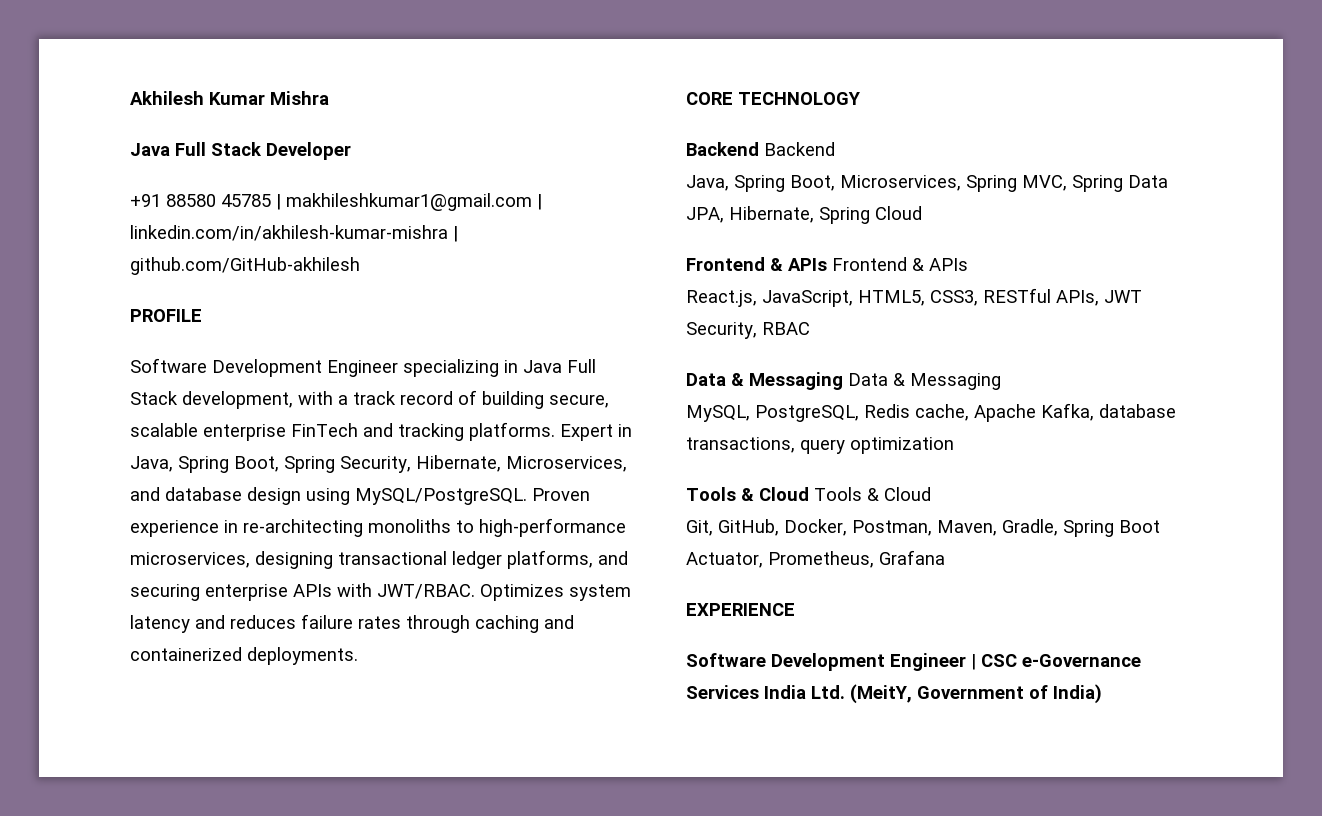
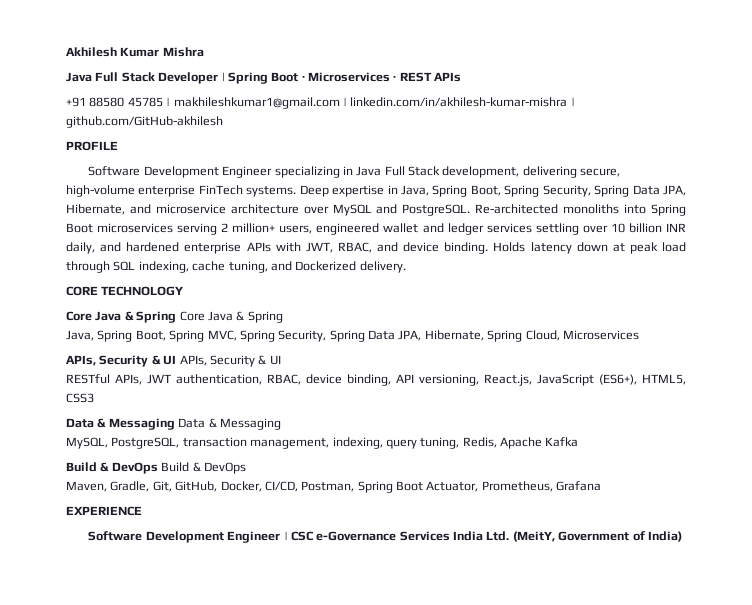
(351, 151) none -> [221,72,462,84] | Spring Boot · Microservices · REST APIs
[298,390,609,409] [130,422,613,441] with a track record of building secure, scalable enterprise FinTech and tracking platforms. Expert -> [522,166,621,178] [66,185,385,197] delivering secure, high-volume enterprise FinTech systems. Deep expertise
[416,455,627,472] [130,487,590,505] [130,518,626,537] [130,550,628,569] [130,583,631,601] [130,614,574,633] [130,647,358,665] [686,92,860,105] [686,142,835,156] [686,175,961,192] Hibernate, Microservices, and database design using MySQL/PostgreSQL. Proven experience in re-architecting monoliths to high-performance microservices, designing transactional ledger platforms, and securing enterprise APIs with JWT/RBAC. Optimizes system latency and reduces failure rates through caching and containerized deployments. // CORE TECHNOLOGY // Backend Backend // Java, Spring Boot, Microservices, -> [594,185,687,197] [66,204,686,216] [66,223,687,235] [66,242,686,254] [66,261,406,273] [66,286,184,296] [66,311,283,323] [66,330,166,342] Spring Data JPA, Hibernate, and microservice architecture over MySQL and PostgreSQL. Re-architected monoliths into Spring Boot microservices serving 2 million+ users, engineered wallet and ledger services settling over 10 billion INR daily, and hardened enterprise APIs with JWT, RBAC, and device binding. Holds latency down at peak load through SQL indexing, cache tuning, and Dockerized delivery. // CORE TECHNOLOGY // Core Java & Spring Core Java & Spring // Java, Spring Boot,
(1123, 183) none -> [278,330,365,342] Security, Spring
[875,206,922,220] [686,257,968,271] [686,288,1142,307] [686,322,810,339] Cloud // Frontend & APIs Frontend & APIs // React.js, JavaScript, HTML5, CSS3, RESTful APIs, JWT Security, RBAC -> [525,330,639,341] [66,355,281,367] [66,374,686,386] [66,393,94,403] Cloud, Microservices // APIs, Security & UI APIs, Security & UI // RESTful APIs, JWT authentication, RBAC, device binding, API versioning, React.js, JavaScript (ES6+), HTML5, CSS3
[864,403,1176,422] [686,437,954,454] [686,487,931,501] [686,519,1058,536] Redis cache, Apache Kafka, database transactions, query optimization // Tools & Cloud Tools & Cloud // Git, GitHub, Docker, Postman, Maven, Gradle, -> [182,437,579,449] [66,462,246,474] [66,481,355,492] transaction management, indexing, query tuning, Redis, Apache Kafka // Build & DevOps Build & DevOps // Maven, Gradle, Git, GitHub, Docker, CI/CD, Postman,

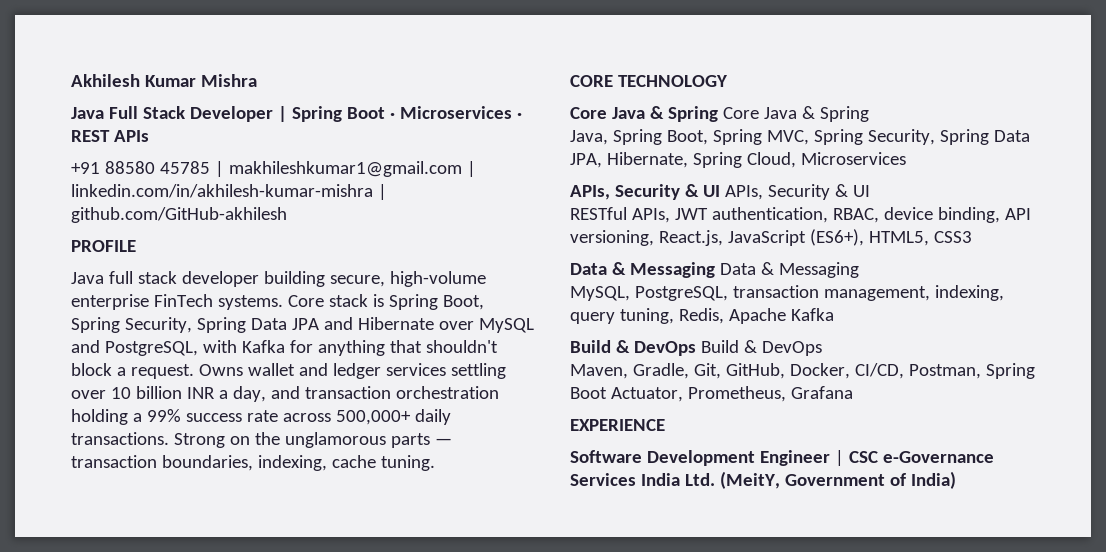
[88,166,577,178] Software Development Engineer specializing in Java Full Stack development, delivering -> [71,271,325,287] Java full stack developer building
[299,185,429,197] Deep expertise in Java, -> [287,294,384,307] Core stack is
[663,185,687,196] [66,204,686,216] [66,223,380,235] JPA, Hibernate, and microservice architecture over MySQL and PostgreSQL. Re-architected monoliths into Spring Boot microservices serving 2 million+ users, engineered -> [291,317,534,333] [71,340,498,356] [71,363,243,379] JPA and Hibernate over MySQL and PostgreSQL, with Kafka for anything that shouldn't block a request. Owns
[66,242,686,254] [66,261,406,273] daily, and hardened enterprise APIs with JWT, RBAC, and device binding. Holds latency down at peak load through SQL indexing, cache tuning, and Dockerized delivery. -> [218,386,499,402] [71,409,451,425] [71,432,452,448] [71,455,435,471] a day, and transaction orchestration holding a 99% success rate across 500,000+ daily transactions. Strong on the unglamorous parts — transaction boundaries, indexing, cache tuning.

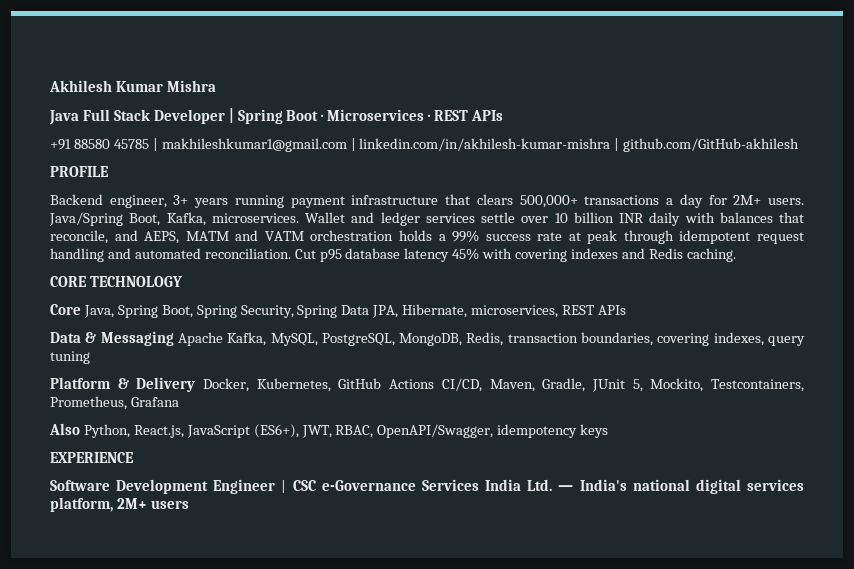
[71,271,486,287] [71,294,384,310] Java full stack developer building secure, high-volume enterprise FinTech systems. Core stack is -> [50,194,805,208] [49,212,804,226] [50,230,804,244] [50,248,736,262] [50,276,182,287] [50,304,114,318] Backend engineer, 3+ years running payment infrastructure that clears 500,000+ transactions a day for 2M+ users. Java/Spring Boot, Kafka, microservices. Wallet and ledger services settle over 10 billion INR daily with balances that reconcile, and AEPS, MATM and VATM orchestration holds a 99% success rate at peak through idempotent request handling and automated reconciliation. Cut p95 database latency 45% with covering indexes and Redis caching. // CORE TECHNOLOGY // Core Java,
[291,317,534,333] [71,340,498,356] [71,363,506,379] [71,386,499,402] [71,409,451,425] [71,432,452,448] [71,455,435,471] [570,75,728,87] [570,106,869,122] [570,129,1030,145] [570,152,906,168] [570,184,870,200] [570,207,1031,223] [570,229,972,246] [570,262,859,278] [570,285,1004,301] [570,308,834,324] [570,340,822,356] [570,363,1035,379] [570,386,853,402] JPA and Hibernate over MySQL and PostgreSQL, with Kafka for anything that shouldn't block a request. Owns wallet and ledger services settling over 10 billion INR a day, and transaction orchestration holding a 99% success rate across 500,000+ daily transactions. Strong on the unglamorous parts — transaction boundaries, indexing, cache tuning. // CORE TECHNOLOGY // Core Java & Spring Core Java & Spring // Java, Spring Boot, Spring MVC, Spring Security, Spring Data JPA, Hibernate, Spring Cloud, Microservices // APIs, Security & UI APIs, Security & UI // RESTful APIs, JWT authentication, RBAC, device binding, API versioning, React.js, JavaScript (ES6+), HTML5, CSS3 // Data & Messaging Data & Messaging // MySQL, PostgreSQL, transaction management, indexing, query tuning, Redis, Apache Kafka // Build & DevOps Build & DevOps // Maven, Gradle, Git, GitHub, Docker, CI/CD, Postman, Spring Boot Actuator, Prometheus, Grafana -> [372,304,626,318] [50,331,805,346] [50,351,90,364] [50,377,805,392] [50,396,179,410] [49,423,609,438] JPA, Hibernate, microservices, REST APIs // Data & Messaging Apache Kafka, MySQL, PostgreSQL, MongoDB, Redis, transaction boundaries, covering indexes, query tuning // Platform & Delivery Docker, Kubernetes, GitHub Actions CI/CD, Maven, Gradle, JUnit 5, Mockito, Testcontainers, Prometheus, Grafana // Also Python, React.js, JavaScript (ES6+), JWT, RBAC, OpenAPI/Swagger, idempotency keys
[719,471,956,489] (MeitY, Government of India) -> [558,479,804,494] [50,497,189,512] — India's national digital services platform, 2M+ users

